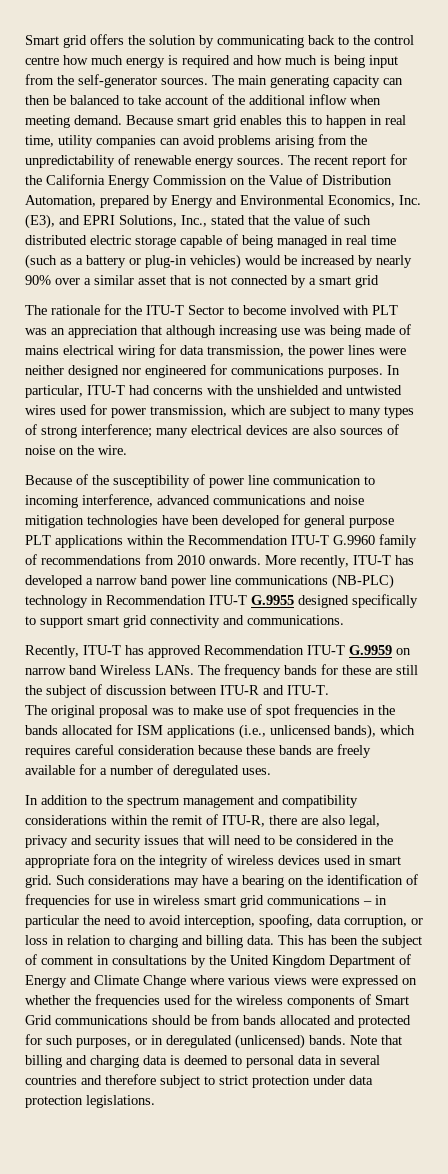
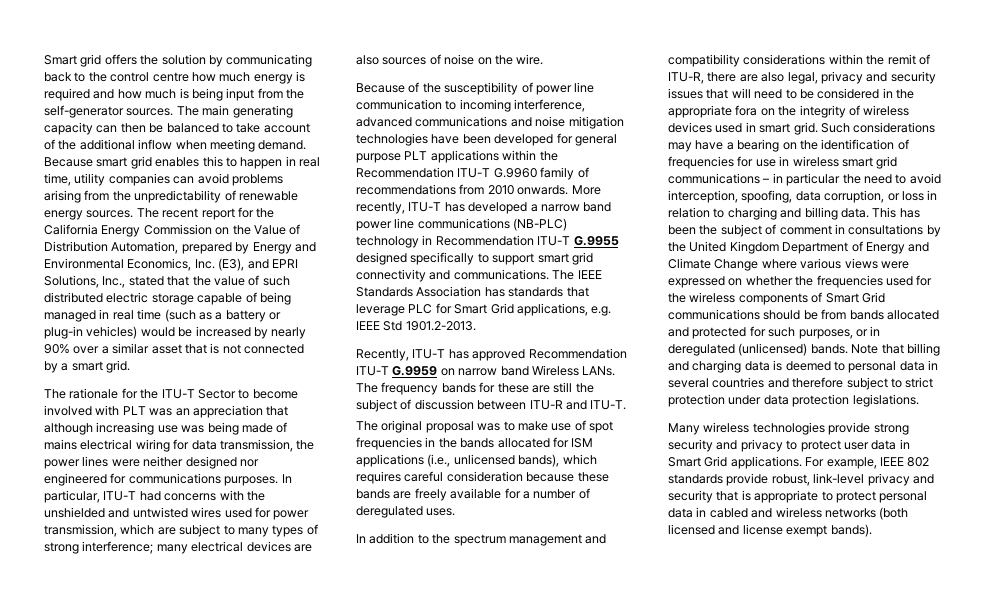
[355,275,379,288] grid -> [106,360,131,373] grid.
(344, 620) none -> [552,270,602,280] [356,286,589,297] [356,303,612,316] [356,321,476,331] The IEEE Standards Association has standards that leverage PLC for Smart Grid applications, e.g. IEEE Std 1901.2-2013.
(155, 1101) none -> [668,422,909,435] [668,439,910,452] [668,456,930,469] [668,473,934,486] [668,490,928,503] [668,507,909,520] [668,524,872,537] // Many wireless technologies provide strong security and privacy to protect user data in Smart Grid applications. For example, IEEE 802 standards provide robust, link-level privacy and security that is appropriate to protect personal data in cabled and wireless networks (both licensed and license exempt bands).

